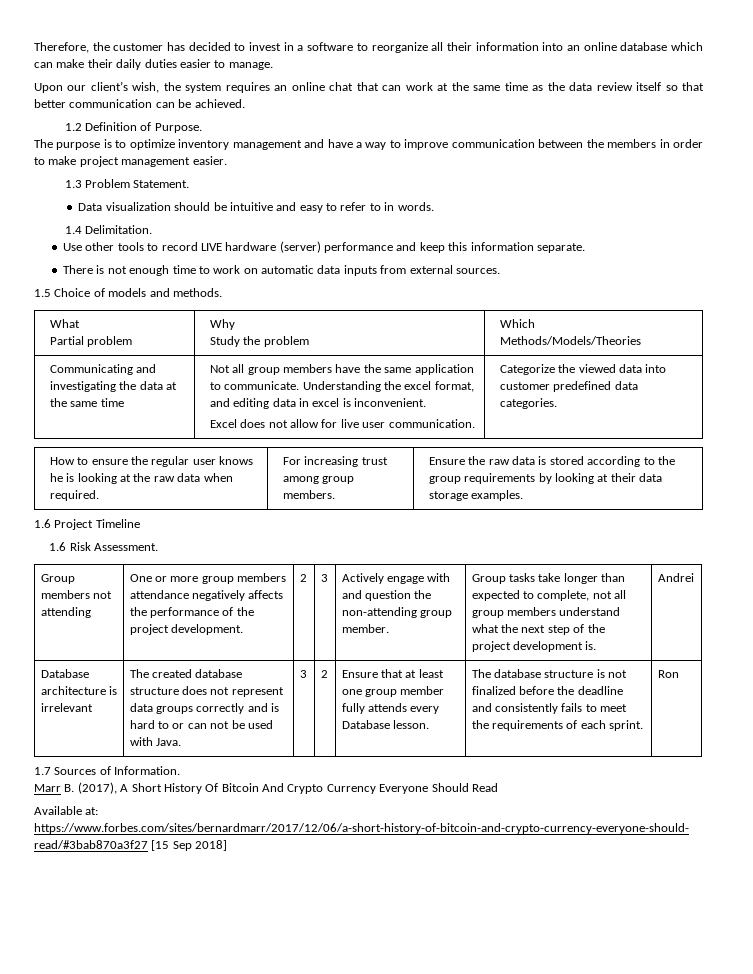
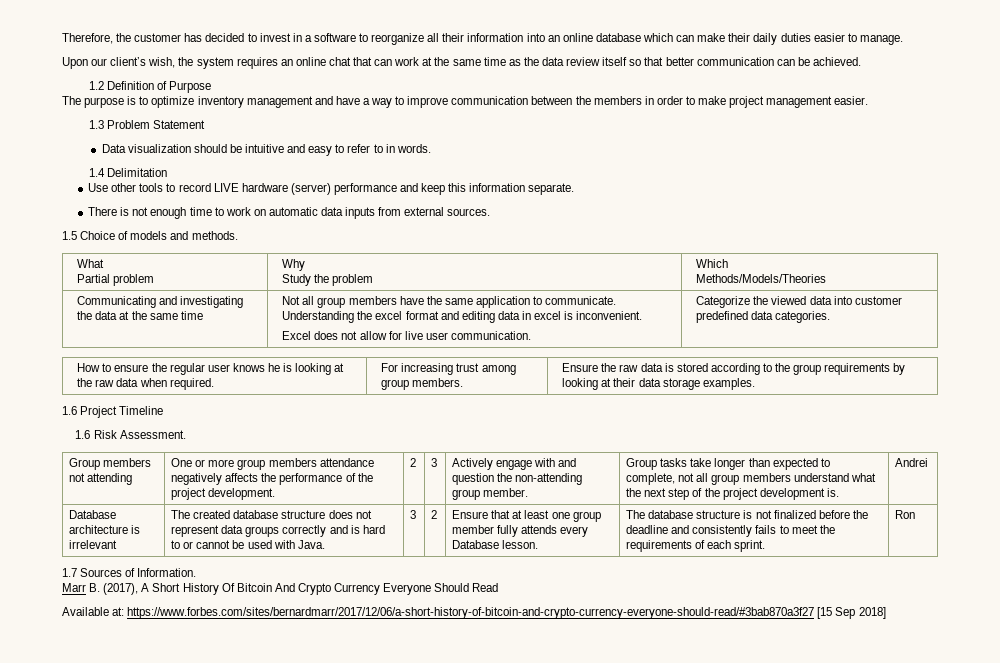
[154,123,202,133] Purpose. -> [169,81,212,93] Purpose
[133,180,190,188] Statement. -> [153,120,206,129] Statement
[85,225,153,234] Delimitation. -> [107,168,168,177] Delimitation
[434,381,474,392] format, -> [405,311,439,320] format
[187,721,230,729] can not -> [196,540,231,549] cannot

